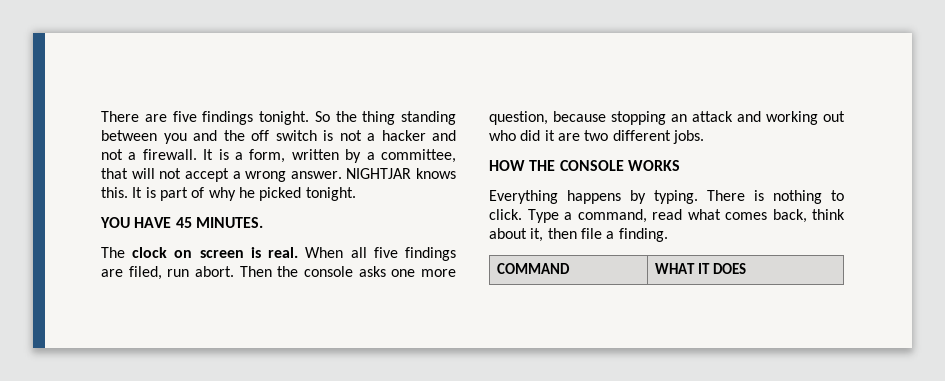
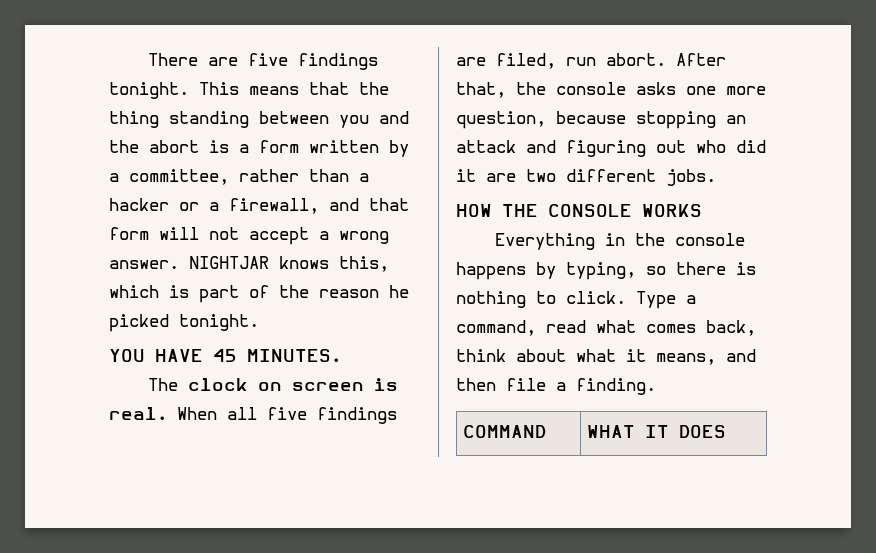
[314,111,330,122] So -> [199,82,349,95] This means that
[251,130,456,141] [101,149,214,160] off switch is not a hacker and not a firewall. It -> [149,140,199,153] abort
[249,149,286,163] form, -> [259,140,299,153] form
[101,168,128,179] that -> [239,169,369,182] [109,198,409,214] [109,227,149,240] rather than a hacker or a firewall, and that form
[101,187,143,198] this. It -> [339,256,389,272] [109,285,159,298] this, which
[208,187,236,201] why -> [279,285,379,298] the reason
[239,266,272,277] Then -> [676,53,726,66] [456,82,506,98] After that,
[766,111,818,125] working -> [566,140,646,157] figuring
[567,190,745,204] happens by typing. There -> [605,233,746,246] [456,262,726,280] in the console happens by typing, so there
[530,228,544,242] it, -> [576,349,756,365] what it means, and

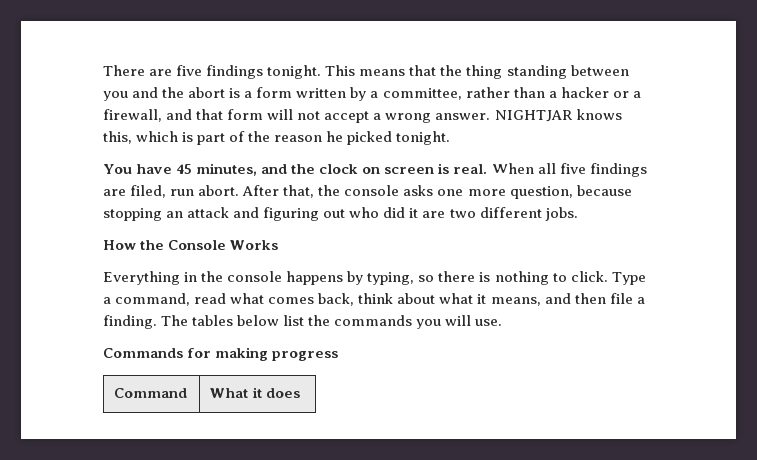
[109,349,341,362] [148,378,179,391] YOU HAVE 45 MINUTES. // The -> [103,163,316,176] You have 45 minutes, and the
[456,204,702,217] HOW THE CONSOLE WORKS -> [103,240,279,250] How the Console Works
[463,425,547,438] [587,425,727,438] // COMMAND | WHAT IT DOES -> [161,315,503,329] [103,347,339,361] [114,388,188,398] [210,387,300,398] The tables below list the commands you will use. // Commands for making progress // Command | What it does

